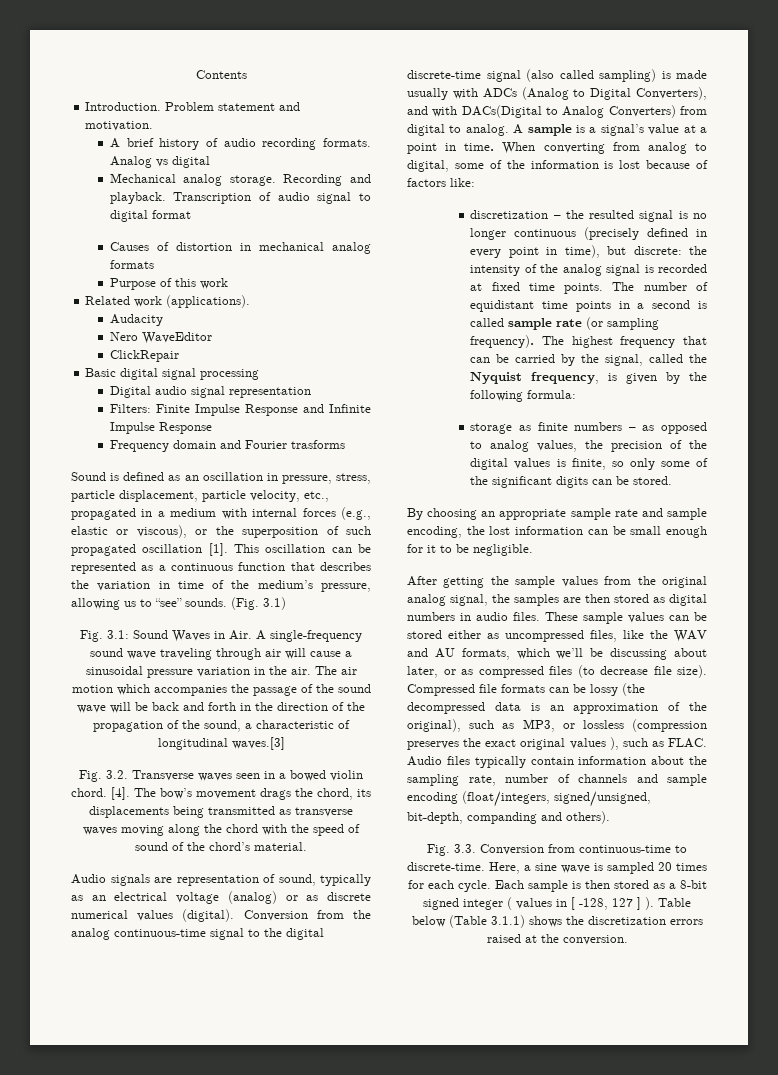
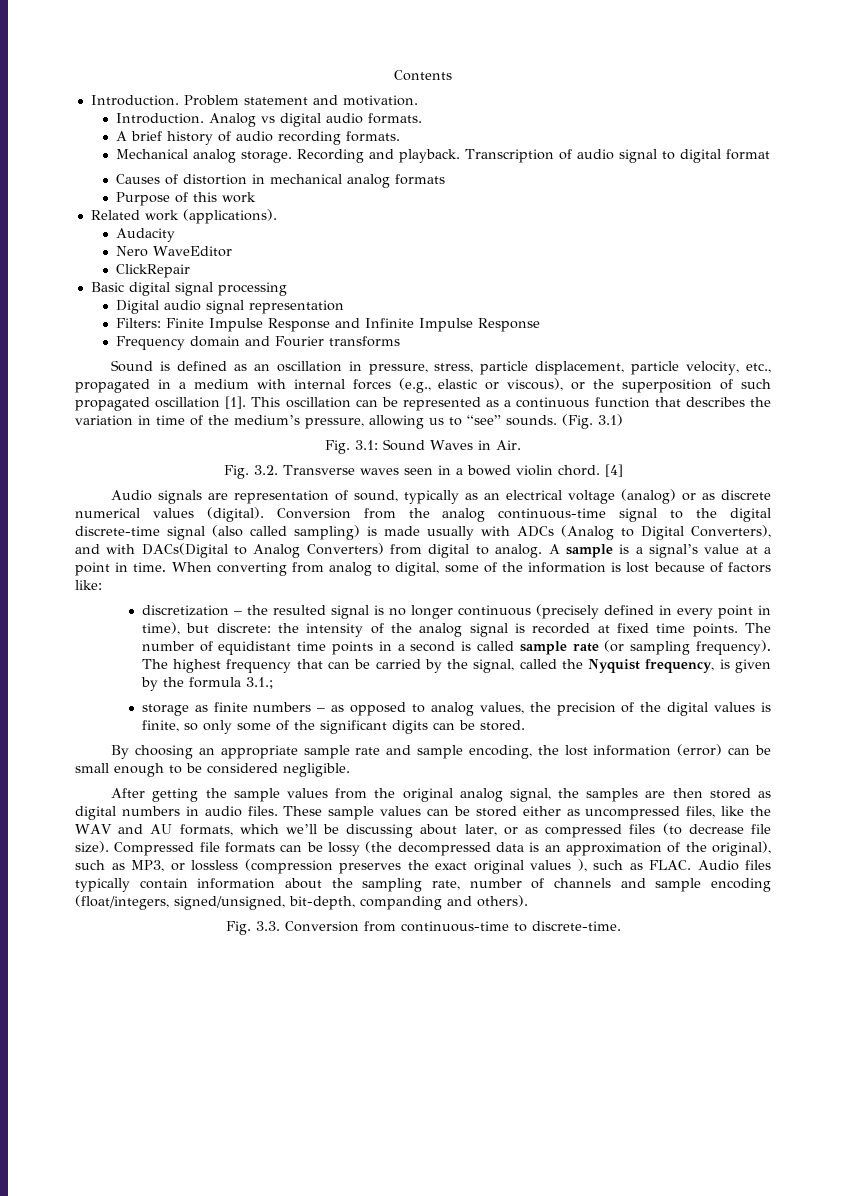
(154, 126) none -> [116,113,423,127] // Introduction. Analog vs digital audio formats.
[109,156,210,168] Analog vs digital -> (401, 136) none
[290,440,345,449] trasforms -> [329,336,401,347] transforms
[256,630,362,642] [90,648,352,660] [85,666,357,678] [71,684,371,696] [77,702,365,713] [93,720,350,732] [157,737,285,750] A single-frequency sound wave traveling through air will cause a sinusoidal pressure variation in the air. The air motion which accompanies the passage of the sound wave will be back and forth in the direction of the propagation of the sound, a characteristic of longitudinal waves.[3] -> (521, 445) none
[111,787,371,800] [89,806,353,818] [83,824,360,836] [135,842,307,851] [4]. The bow’s movement drags the chord, its displacements being transmitted as transverse waves moving along the chord with the speed of sound of the chord’s material. -> [604,464,623,477] [4]
[470,390,577,402] following formula: -> [188,677,273,689] formula 3.1.;
(584, 530) none -> [677,744,723,756] (error)
[407,544,436,553] for it -> (164, 770) none
(469, 548) none -> [207,763,278,774] considered
[489,862,707,874] [407,880,707,892] [423,897,691,910] [411,915,703,928] [486,934,628,945] Here, a sine wave is sampled 20 times for each cycle. Each sample is then stored as a 8-bit signed integer ( values in [ -128, 127 ] ). Table below (Table 3.1.1) shows the discretization errors raised at the conversion. -> (621, 926) none

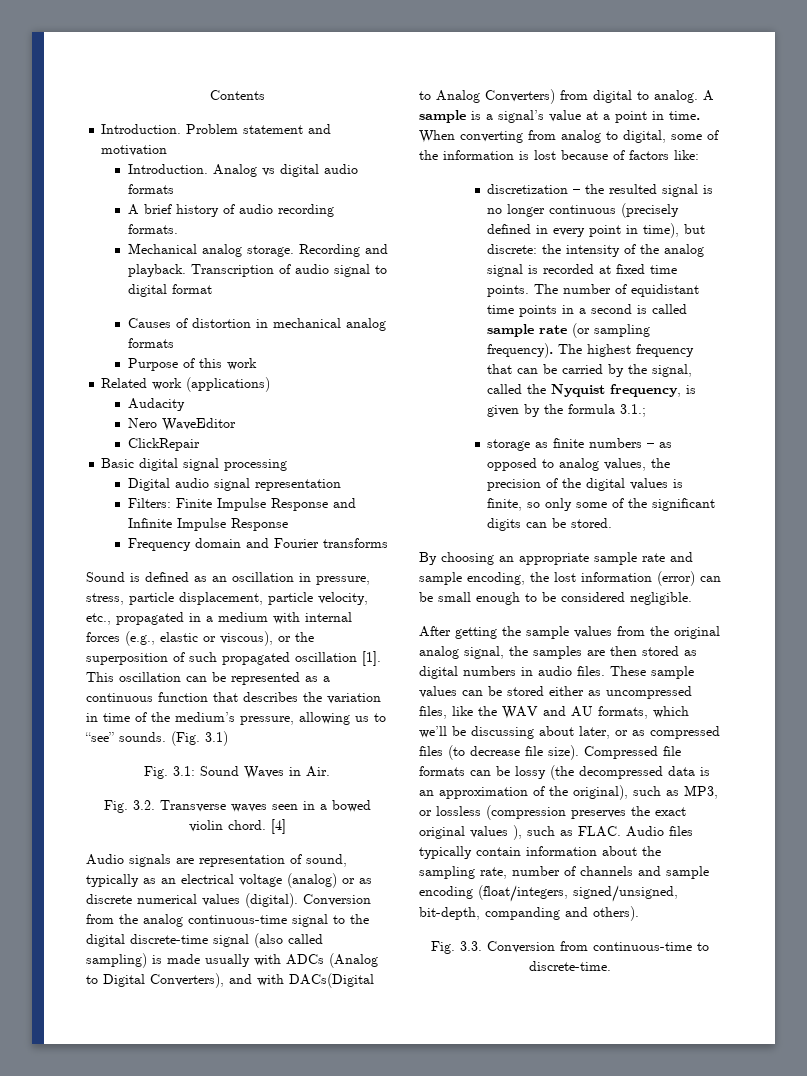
[342,95,418,106] motivation. -> [101,145,168,156] motivation
[368,113,423,124] formats. -> [127,184,174,194] formats
[182,209,277,224] (applications). -> [186,377,271,392] (applications)

